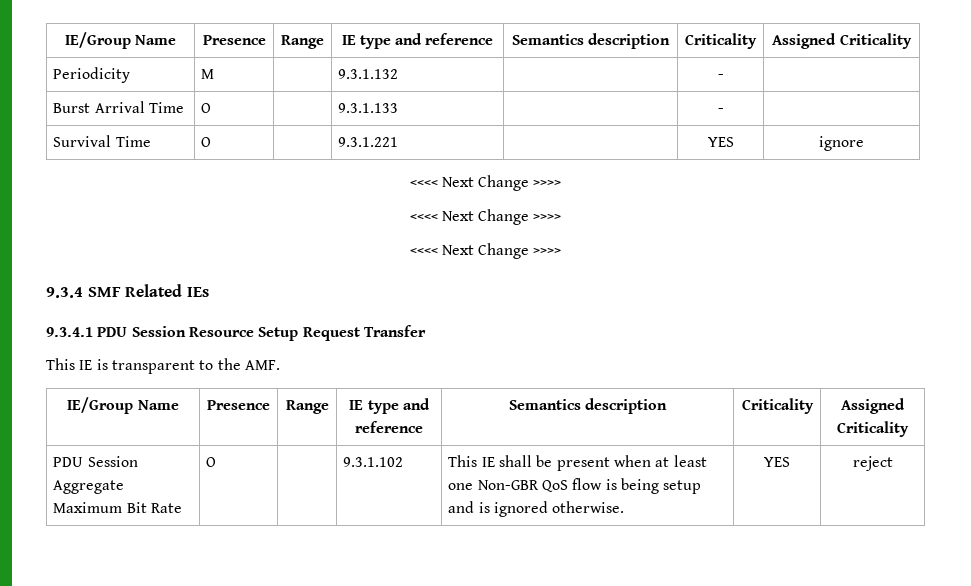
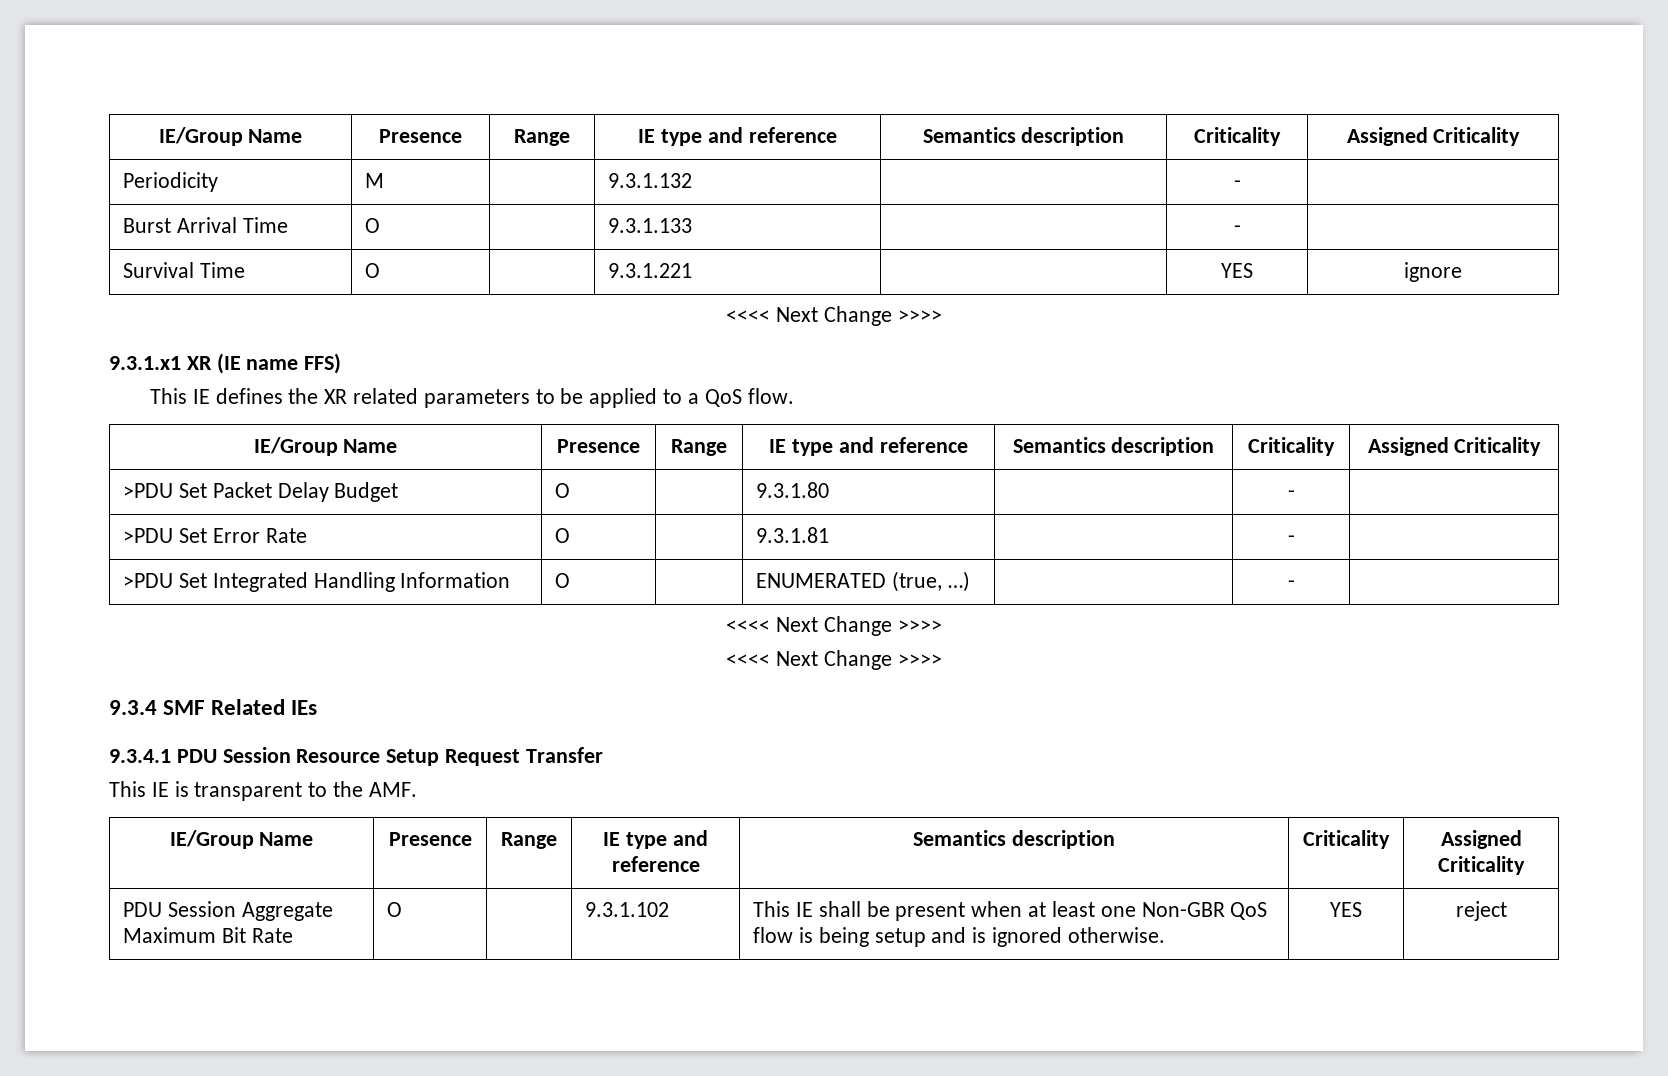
(562, 183) none -> [109,353,342,374] [150,388,794,408] [253,437,398,456] [557,439,640,453] [671,439,727,456] [769,437,968,456] [1012,437,1215,456] [1248,437,1335,456] [1367,437,1542,456] [123,482,399,502] [555,483,571,498] [756,482,830,498] [1287,490,1295,498] [123,528,307,543] [555,528,571,543] [756,527,830,543] [1287,535,1295,543] [123,572,511,592] [555,573,571,588] [756,571,970,592] [1287,580,1295,588] // 9.3.1.x1 XR (IE name FFS) // This IE defines the XR related parameters to be applied to a QoS flow. // IE/Group Name | Presence | Range | IE type and reference | Semantics description | Criticality | Assigned Criticality // >PDU Set Packet Delay Budget | O | | 9.3.1.80 | | - | // >PDU Set Error Rate | O | | 9.3.1.81 | | - | // >PDU Set Integrated Handling Information | O | | ENUMERATED (true, …) | | - |

